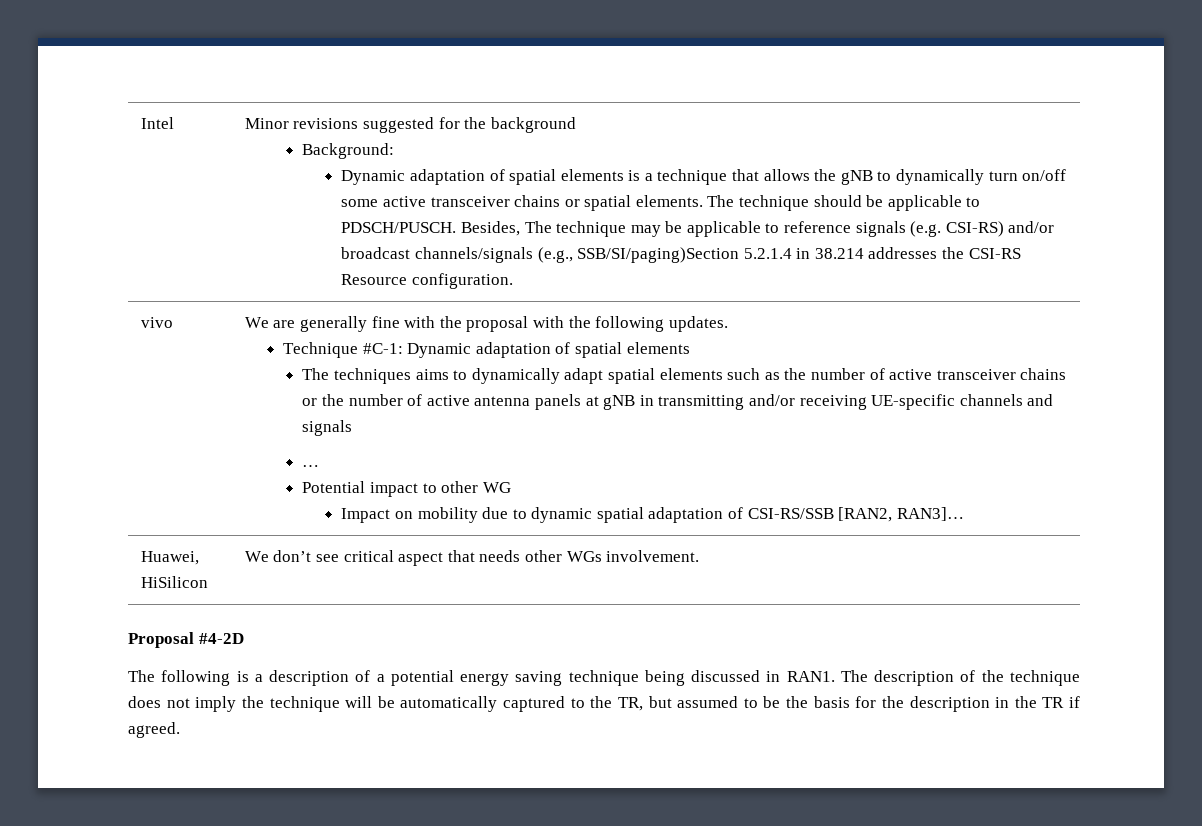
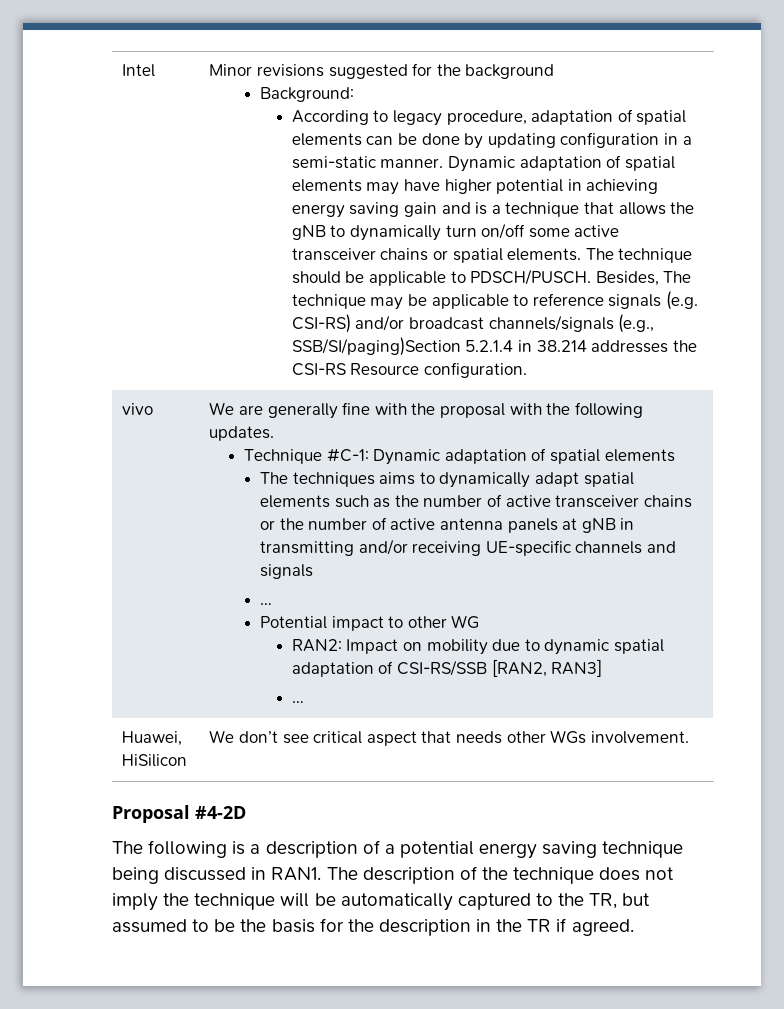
[341,169,624,185] Dynamic adaptation of spatial elements -> [291,109,687,126] [291,132,692,149] [291,155,675,172] [291,179,659,195] [291,202,471,218] According to legacy procedure, adaptation of spatial elements can be done by updating configuration in a semi-static manner. Dynamic adaptation of spatial elements may have higher potential in achieving energy saving gain and
(511, 487) none -> [291,639,342,652] RAN2:
[896,507,964,521] RAN3]… -> [551,659,603,677] [291,701,304,703] RAN3] // …

